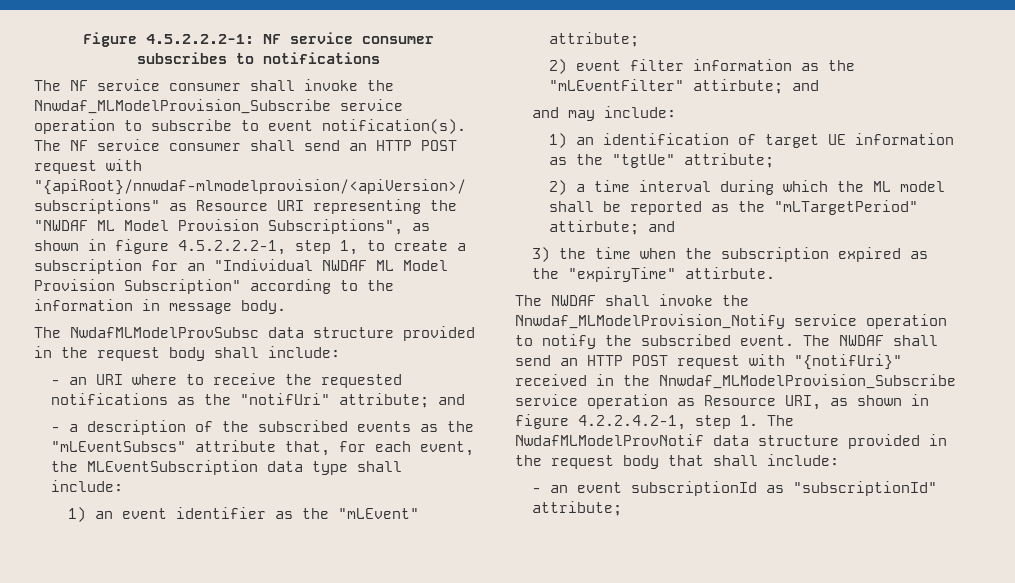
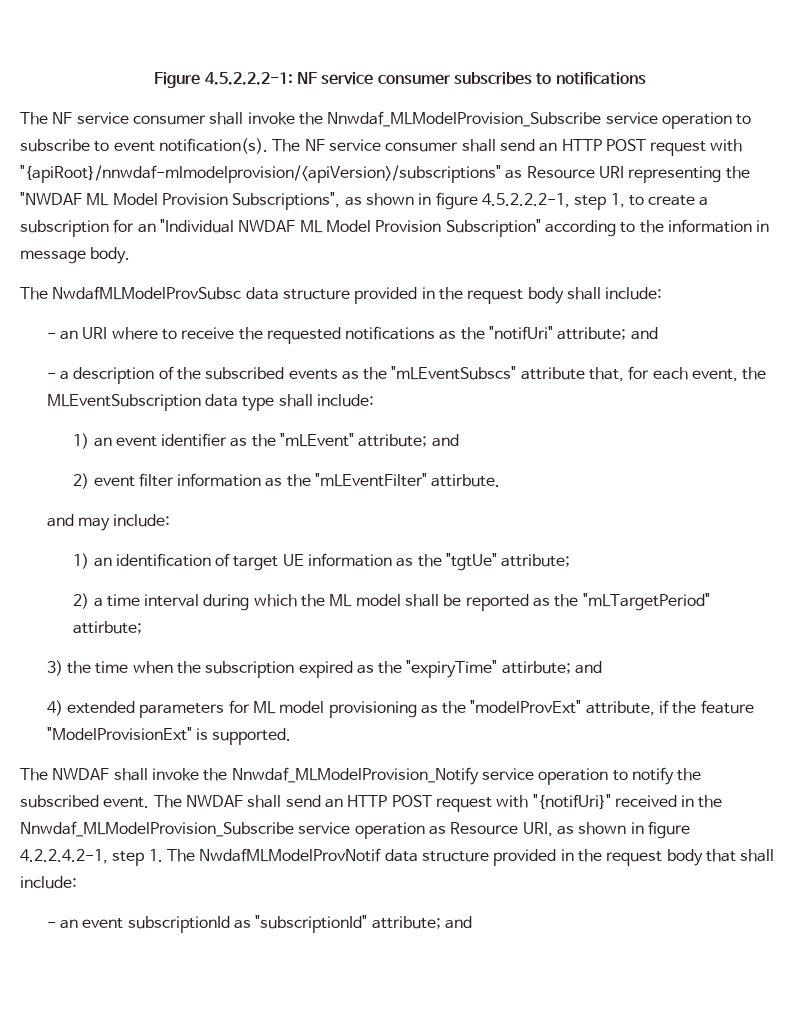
(639, 39) none -> [431,434,459,447] and
[692,79,819,94] attirbute; and -> [431,474,501,487] attirbute.
[647,221,675,232] and -> (143, 627) none
[684,267,775,279] attirbute. -> [501,661,603,674] [46,700,754,718] [46,727,292,745] attirbute; and // 4) extended parameters for ML model provisioning as the "modelProvExt" attribute, if the feature "ModelProvisionExt" is supported.
(622, 508) none -> [444,916,472,929] and

